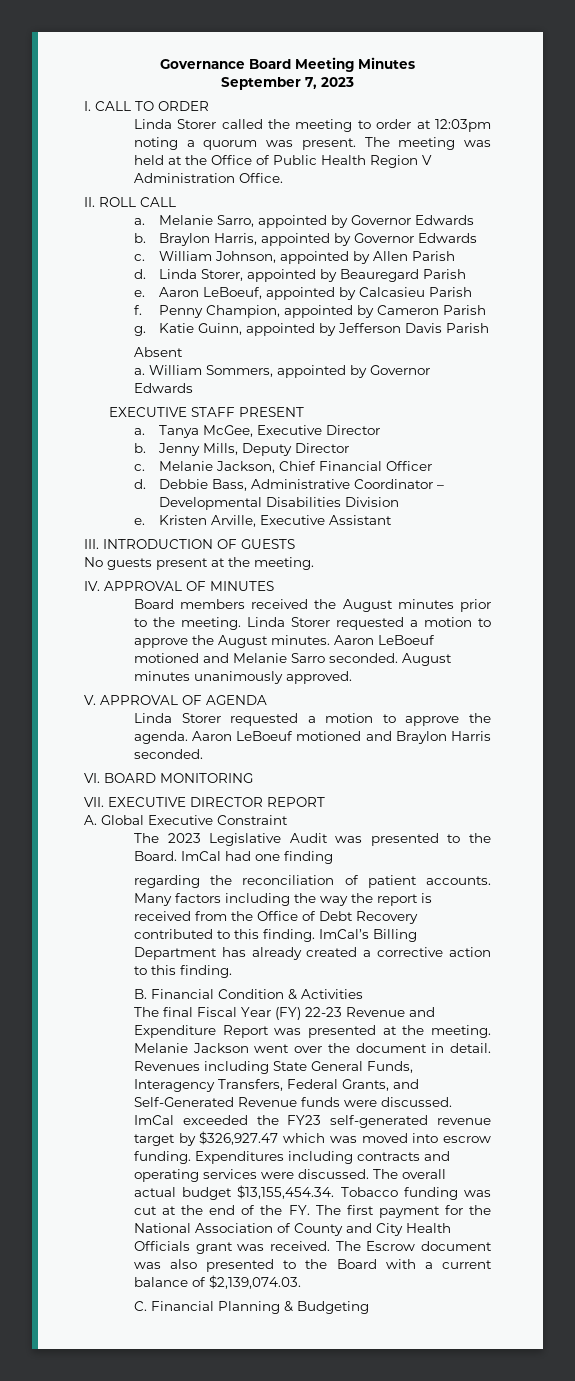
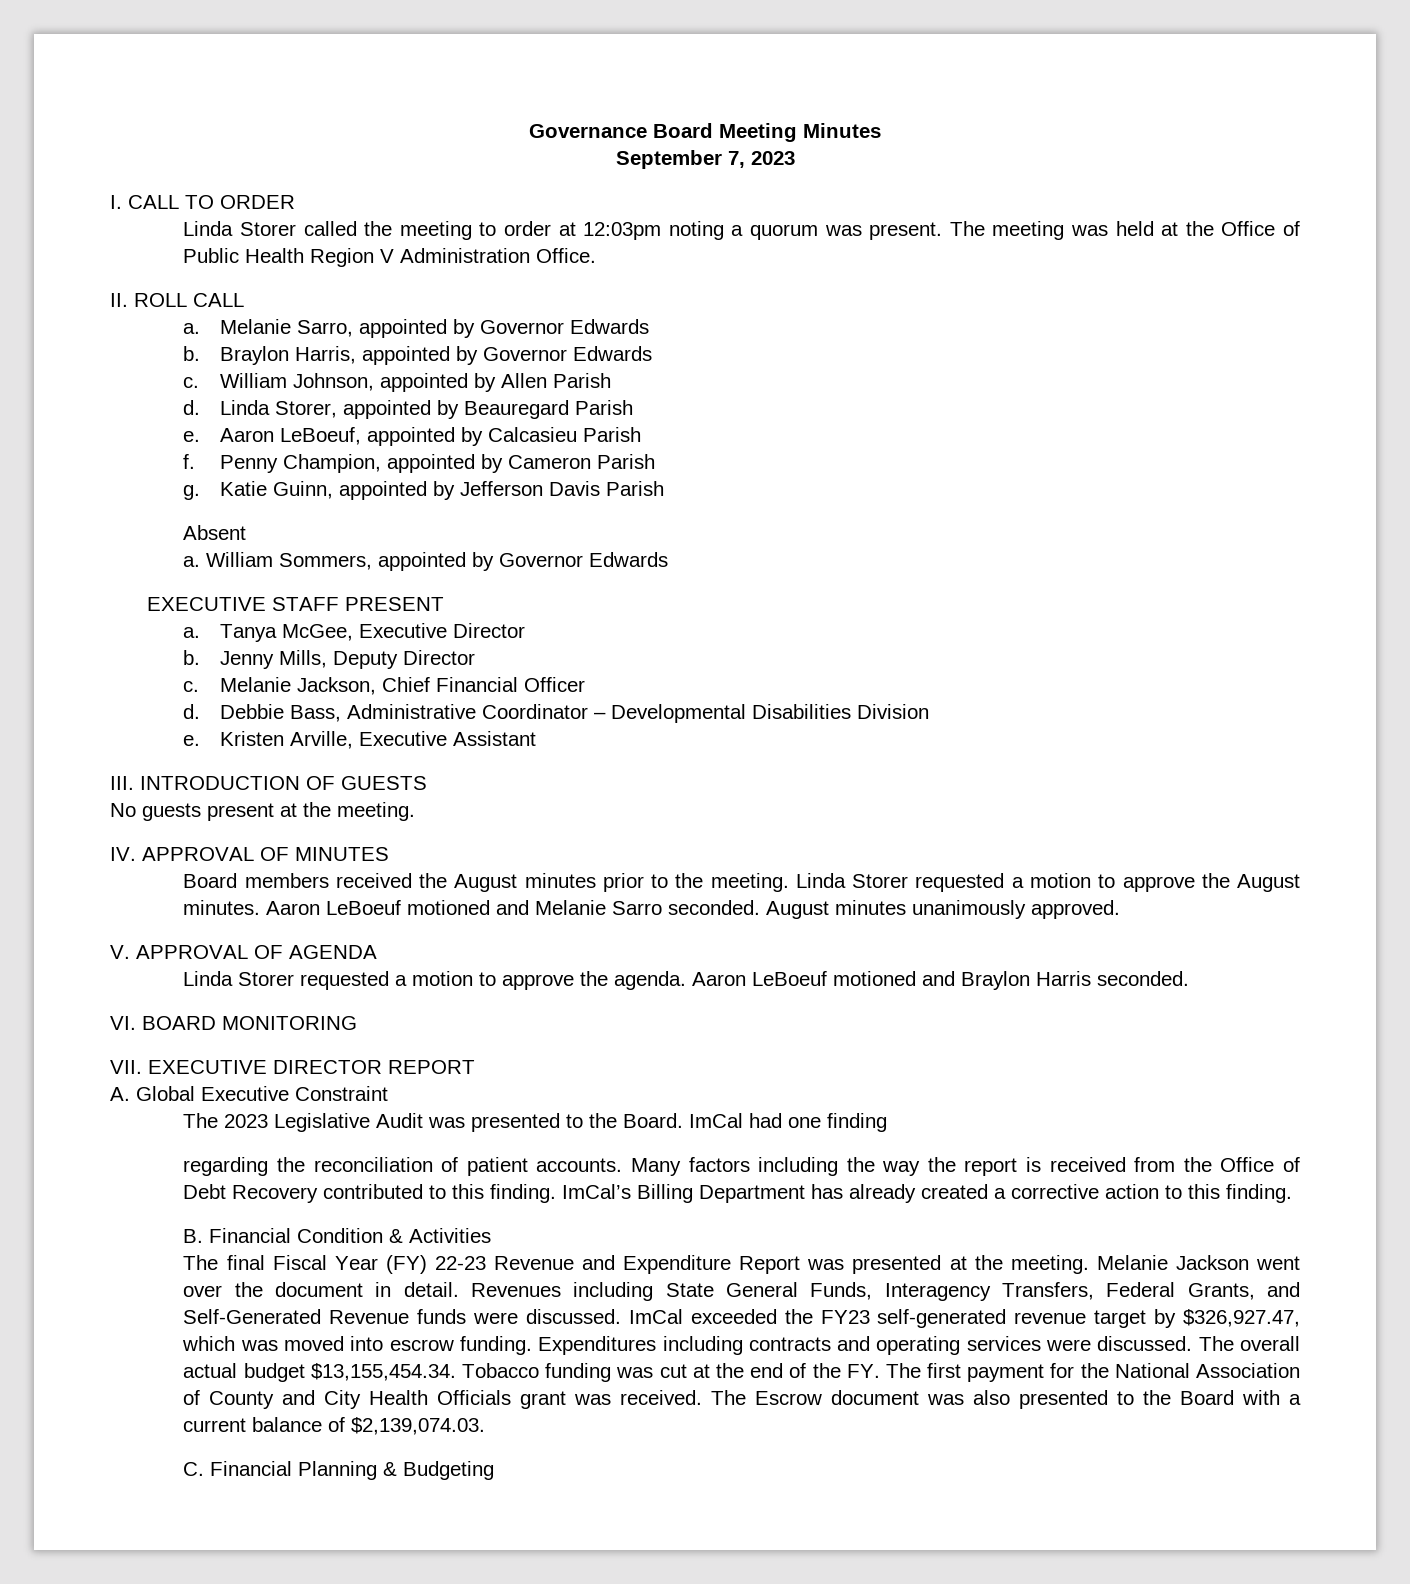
[199,1131,279,1145] $326,927.47 -> [1182,1309,1300,1327] $326,927.47,

